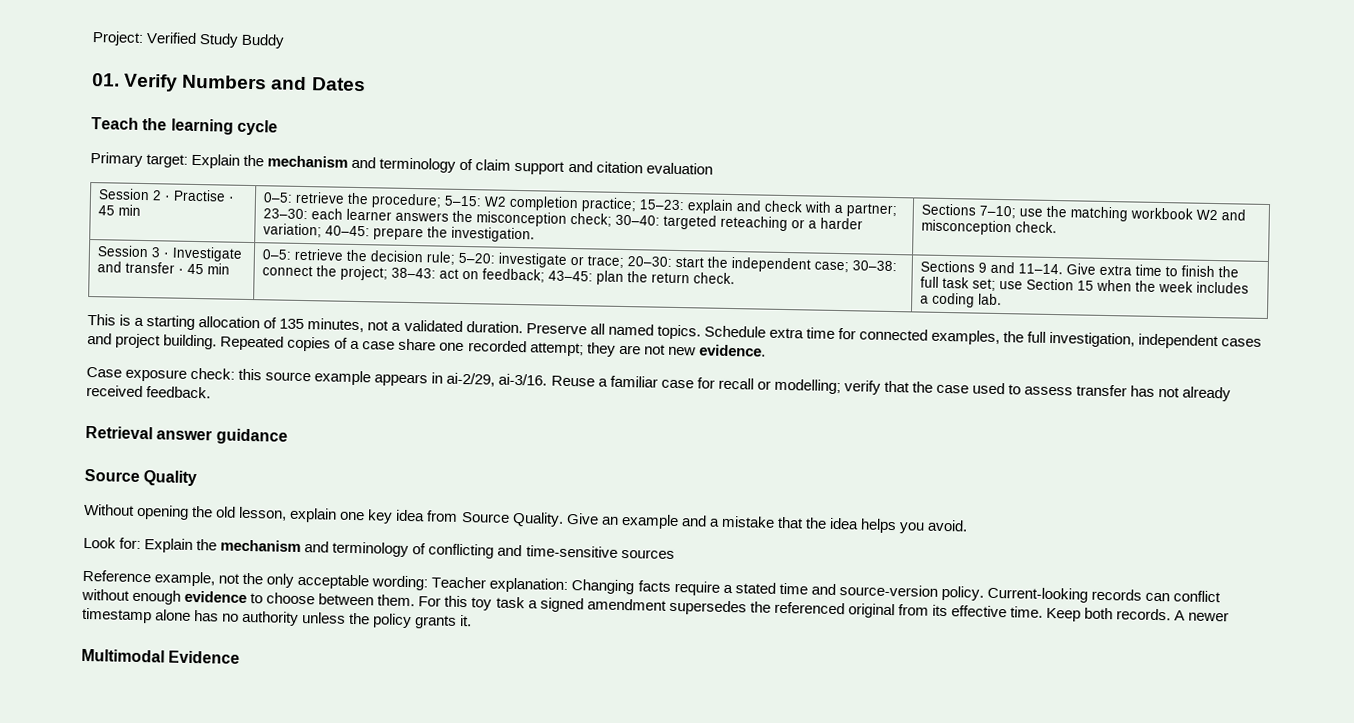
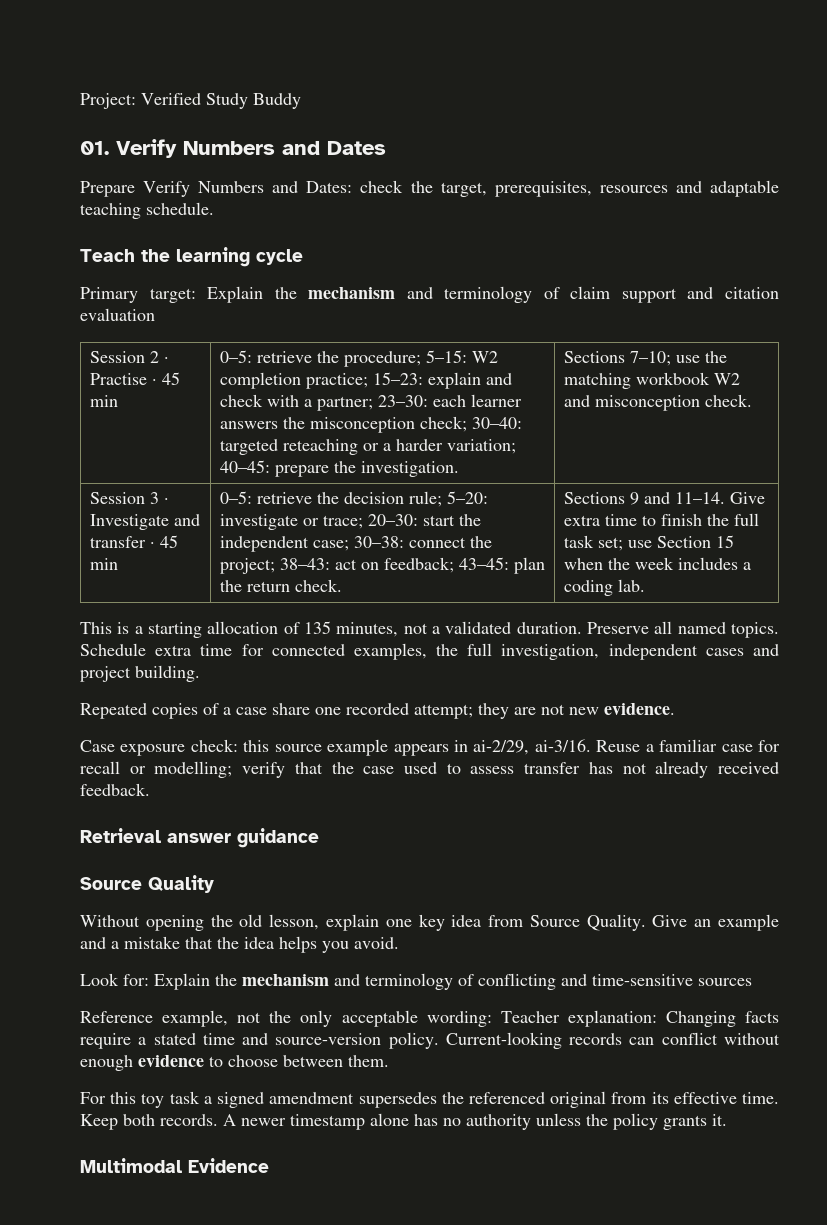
(366, 84) none -> [80,180,779,197] [80,202,214,219] // Prepare Verify Numbers and Dates: check the target, prerequisites, resources and adaptable teaching schedule.
(218, 342) none -> (200, 673) //
(416, 600) none -> (389, 1061) //

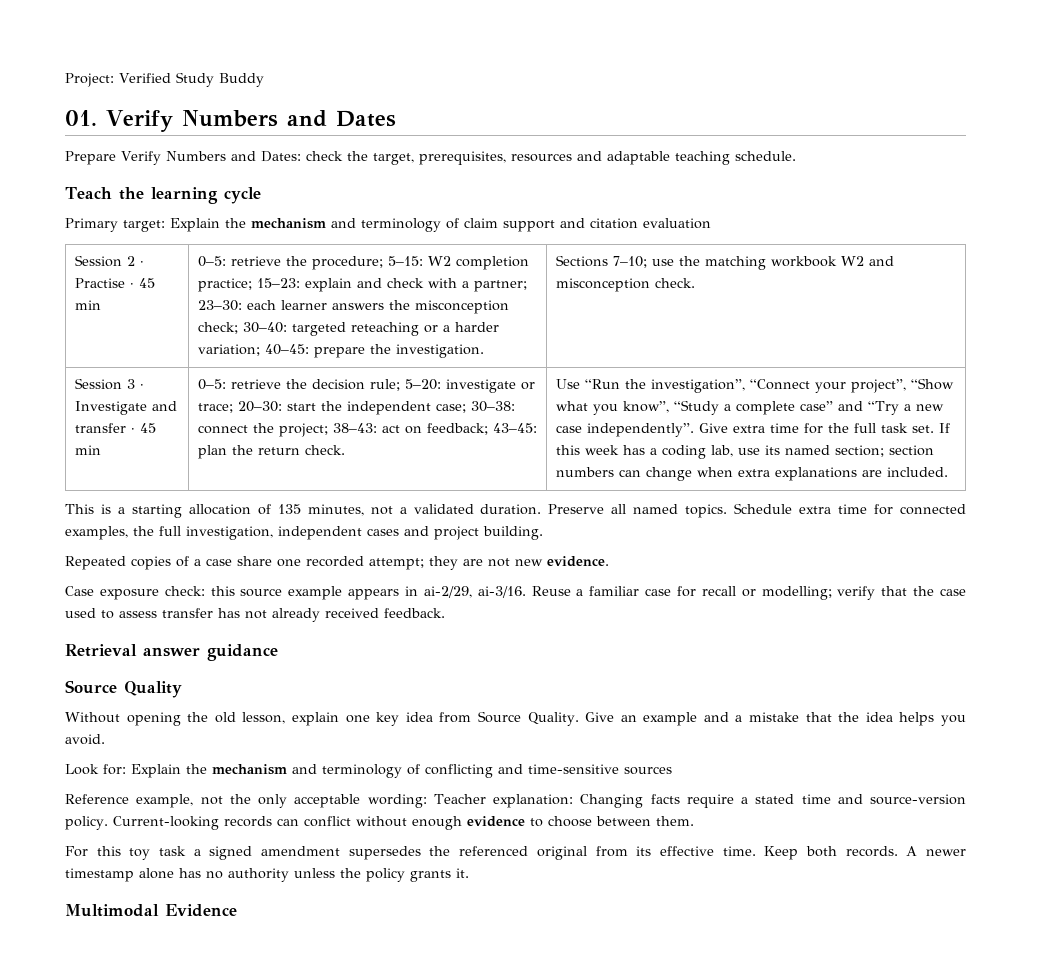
[563,492,725,505] Sections 9 and 11–14. -> [555,378,954,393] [555,400,944,415] [555,423,694,437] Use “Run the investigation”, “Connect your project”, “Show what you know”, “Study a complete case” and “Try a new case independently”.
[641,514,702,526] to finish -> [803,423,823,434] for
[597,535,734,551] [563,557,751,570] [563,579,645,596] set; use Section 15 when the week includes a coding lab. -> [911,423,950,433] [555,445,934,459] [555,467,948,481] set. If this week has a coding lab, use its named section; section numbers can change when extra explanations are included.

